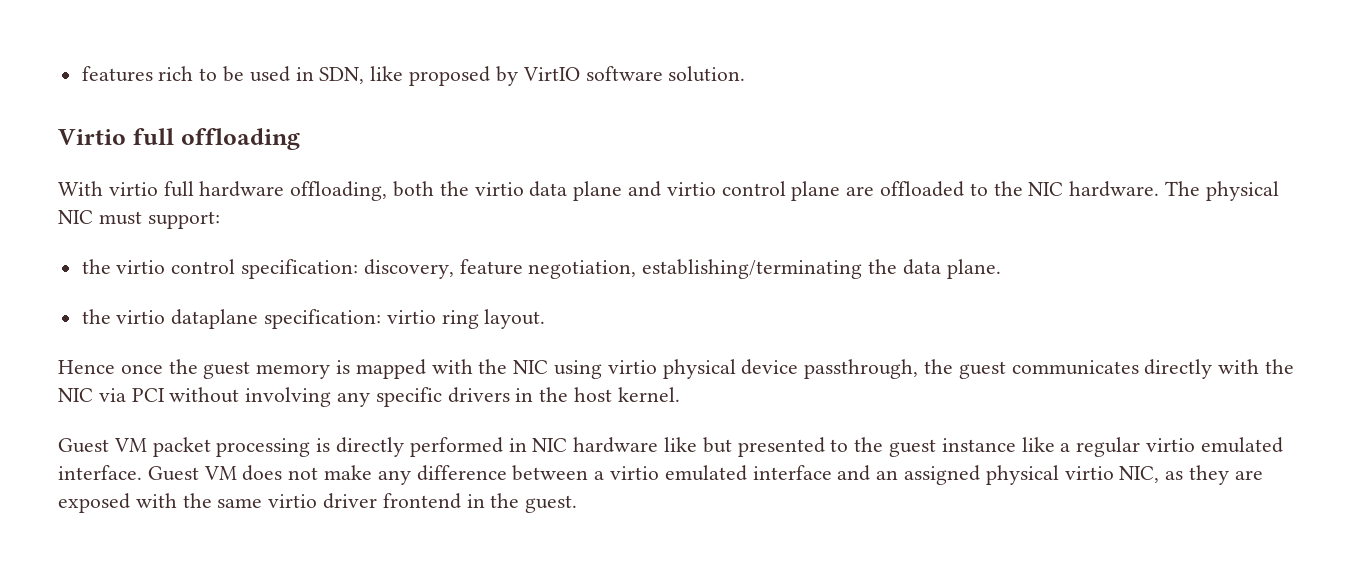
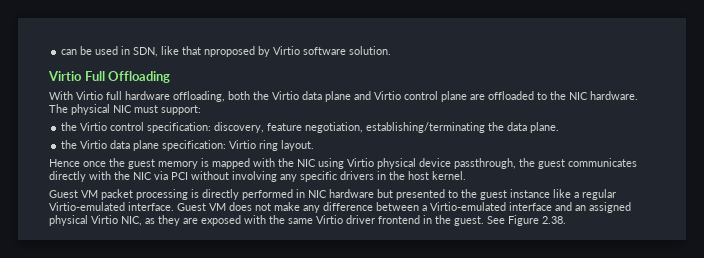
[81,66,218,82] features rich to -> [61,49,78,55] can
[409,66,580,86] proposed by VirtIO -> [182,46,301,57] that nproposed by Virtio
[132,128,300,150] full offloading -> [84,71,171,83] Full Offloading
[108,182,158,196] virtio -> [76,91,103,100] Virtio
[474,182,524,196] virtio -> [272,91,299,100] Virtio
[666,182,716,196] virtio -> [374,91,401,100] Virtio
[116,260,166,274] virtio -> [80,122,108,131] Virtio
[116,309,436,329] virtio dataplane specification: virtio -> [80,140,257,151] Virtio data plane specification: Virtio
[607,360,657,374] virtio -> [347,158,374,167] Virtio
[664,437,698,452] like -> (374, 193) none
[1146,437,1283,453] virtio emulated -> [49,202,125,211] Virtio-emulated
[610,465,747,481] virtio emulated -> [430,202,506,211] Virtio-emulated
[1064,466,1114,480] virtio -> [91,215,118,224] Virtio
[268,494,318,508] virtio -> [316,215,343,224] Virtio
(578, 504) none -> [487,215,566,226] See Figure 2.38.

